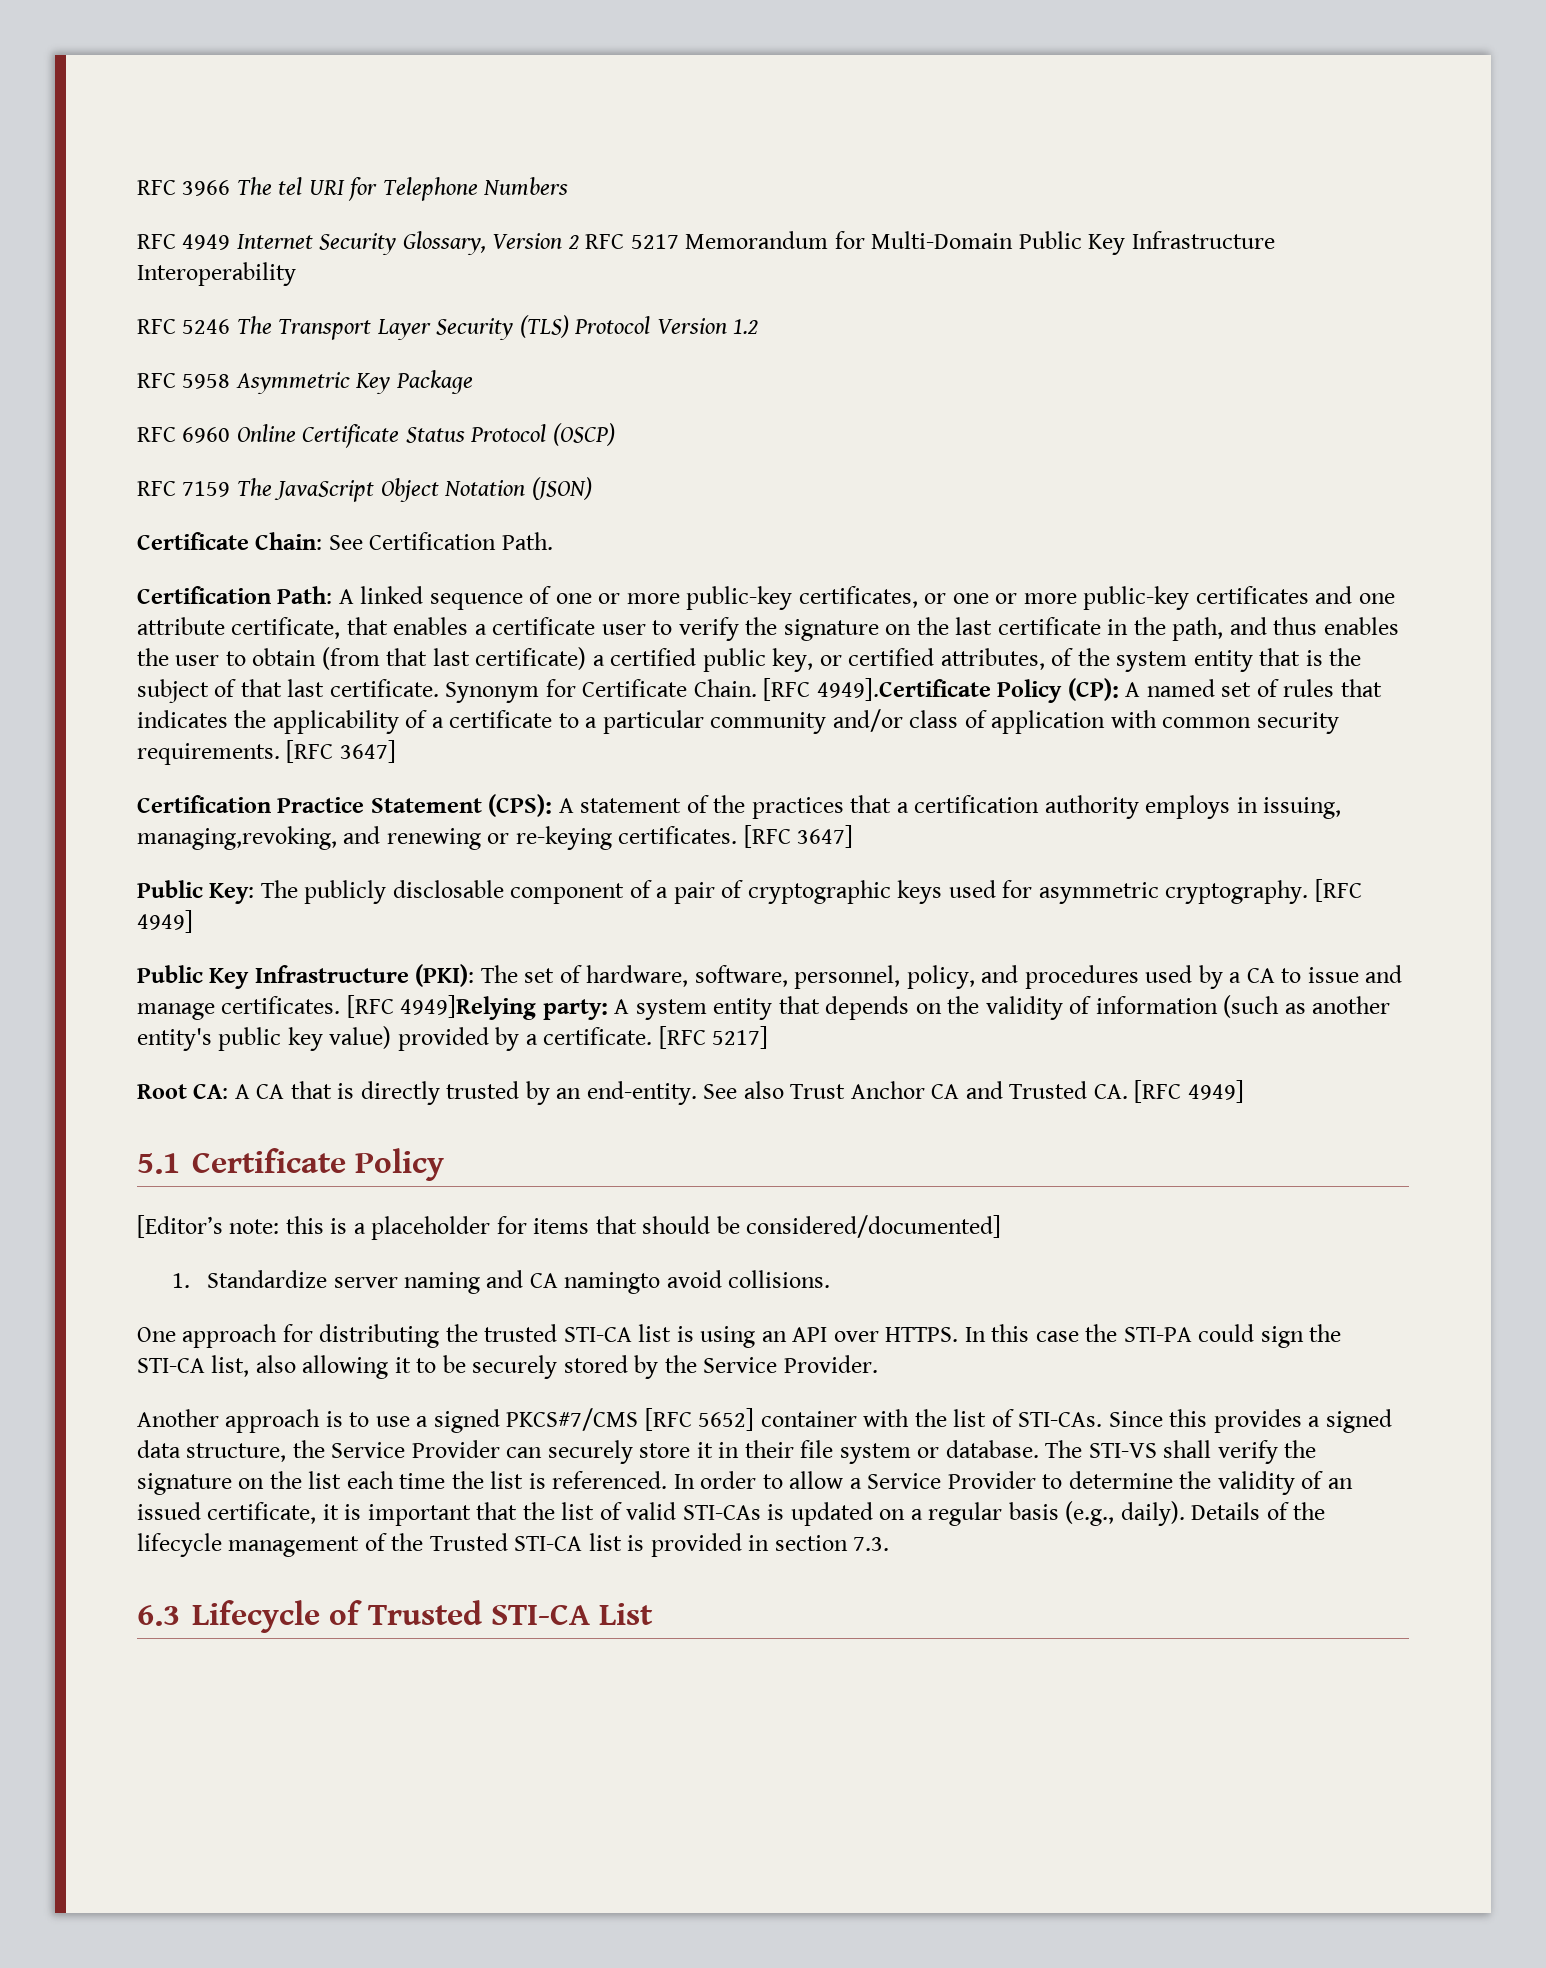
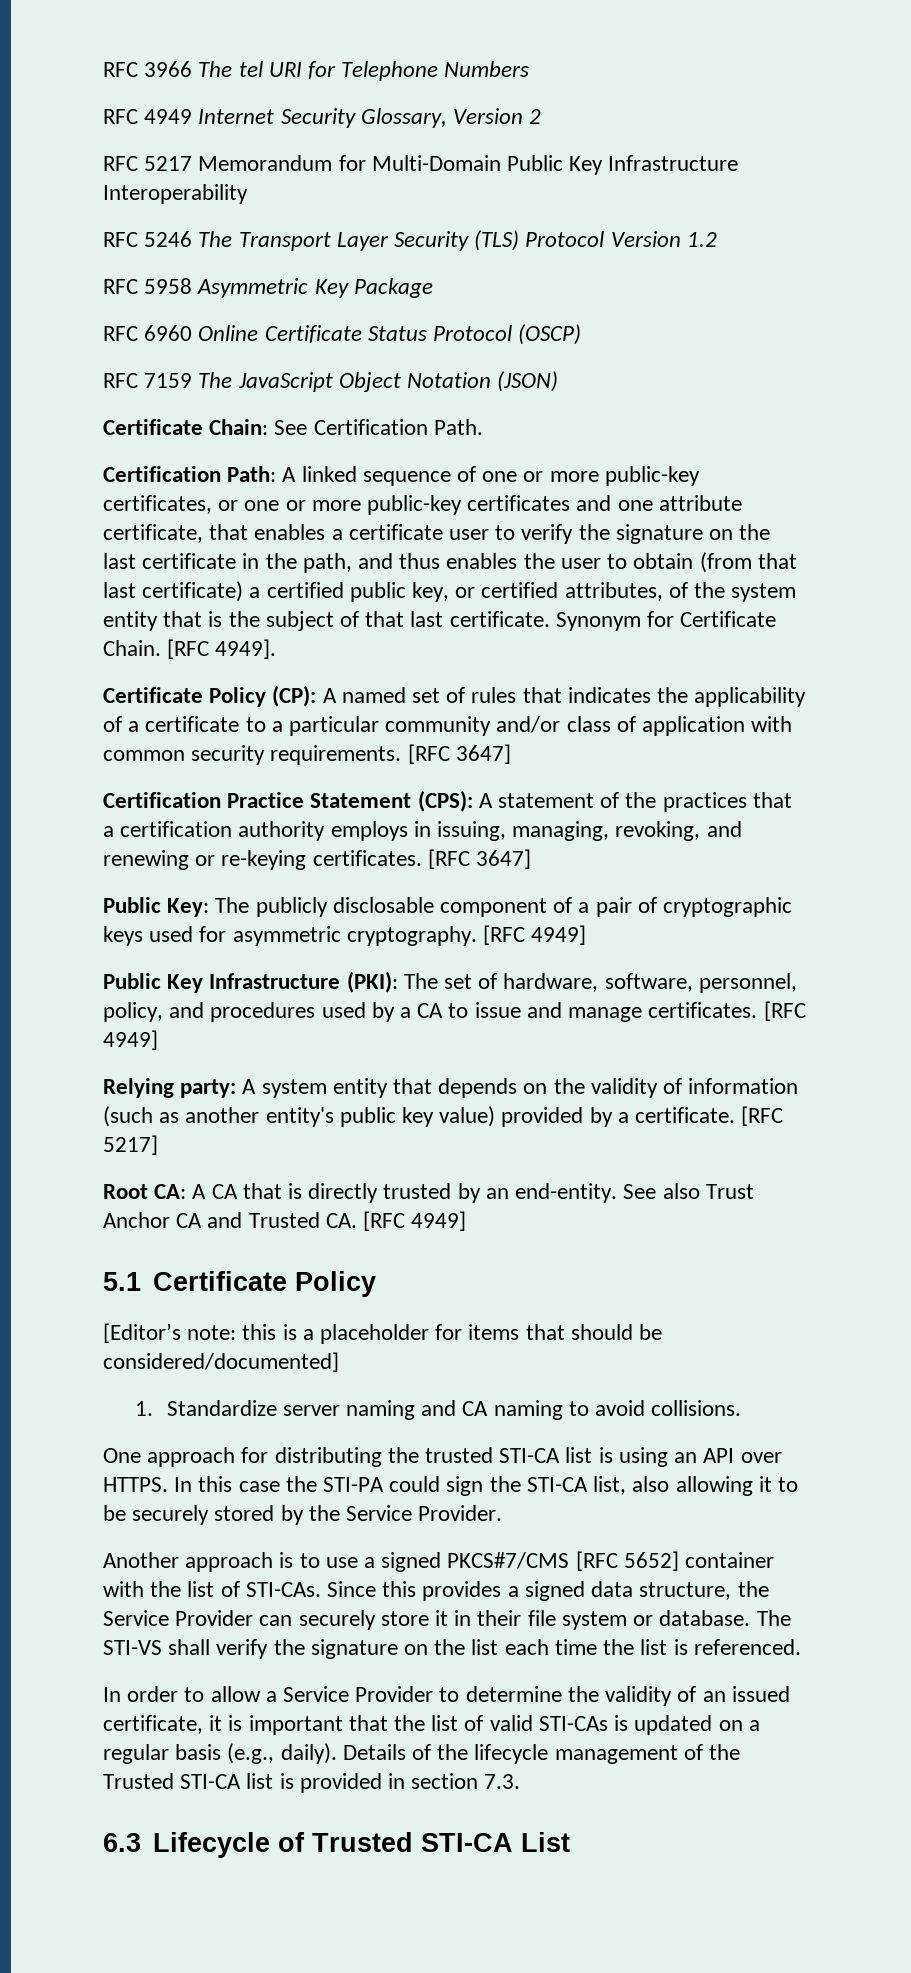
(579, 242) none -> (542, 116) //
[816,678,991,701] 4949].Certificate -> [215,639,277,659] [103,687,203,703] 4949]. // Certificate
[137,826,337,850] managing,revoking, -> [512,821,701,841] managing, revoking,
[400,995,537,1020] 4949]Relying -> [103,1030,158,1050] [103,1078,174,1098] 4949] // Relying
[564,1272,661,1294] namingto -> [493,1400,589,1420] naming to
(668, 1480) none -> (801, 1647) //

